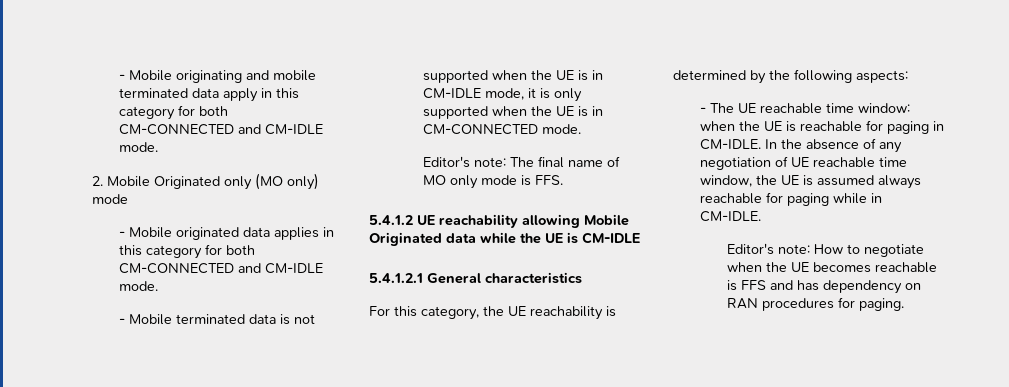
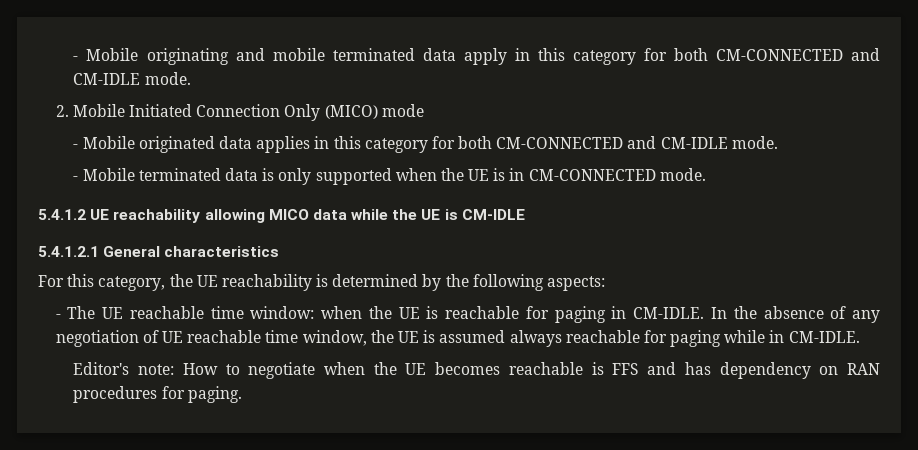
[153,173,319,190] Originated only (MO only) -> [129,104,378,121] Initiated Connection Only (MICO)
[293,314,315,324] [422,70,603,83] [422,88,550,100] not supported when the UE is in CM-IDLE mode, it is -> (275, 174) none
[422,156,620,168] [422,175,563,189] // Editor's note: The final name of MO only mode is FFS. -> (706, 174) none
[584,214,629,226] [369,232,442,246] Mobile Originated -> [268,209,309,220] MICO

